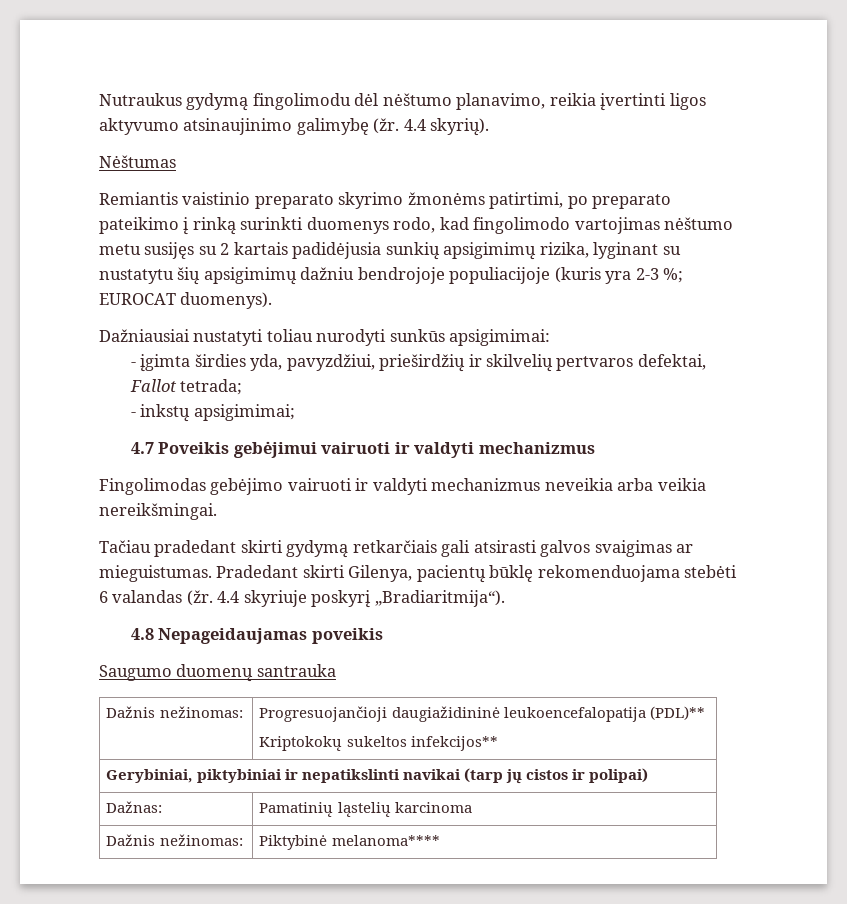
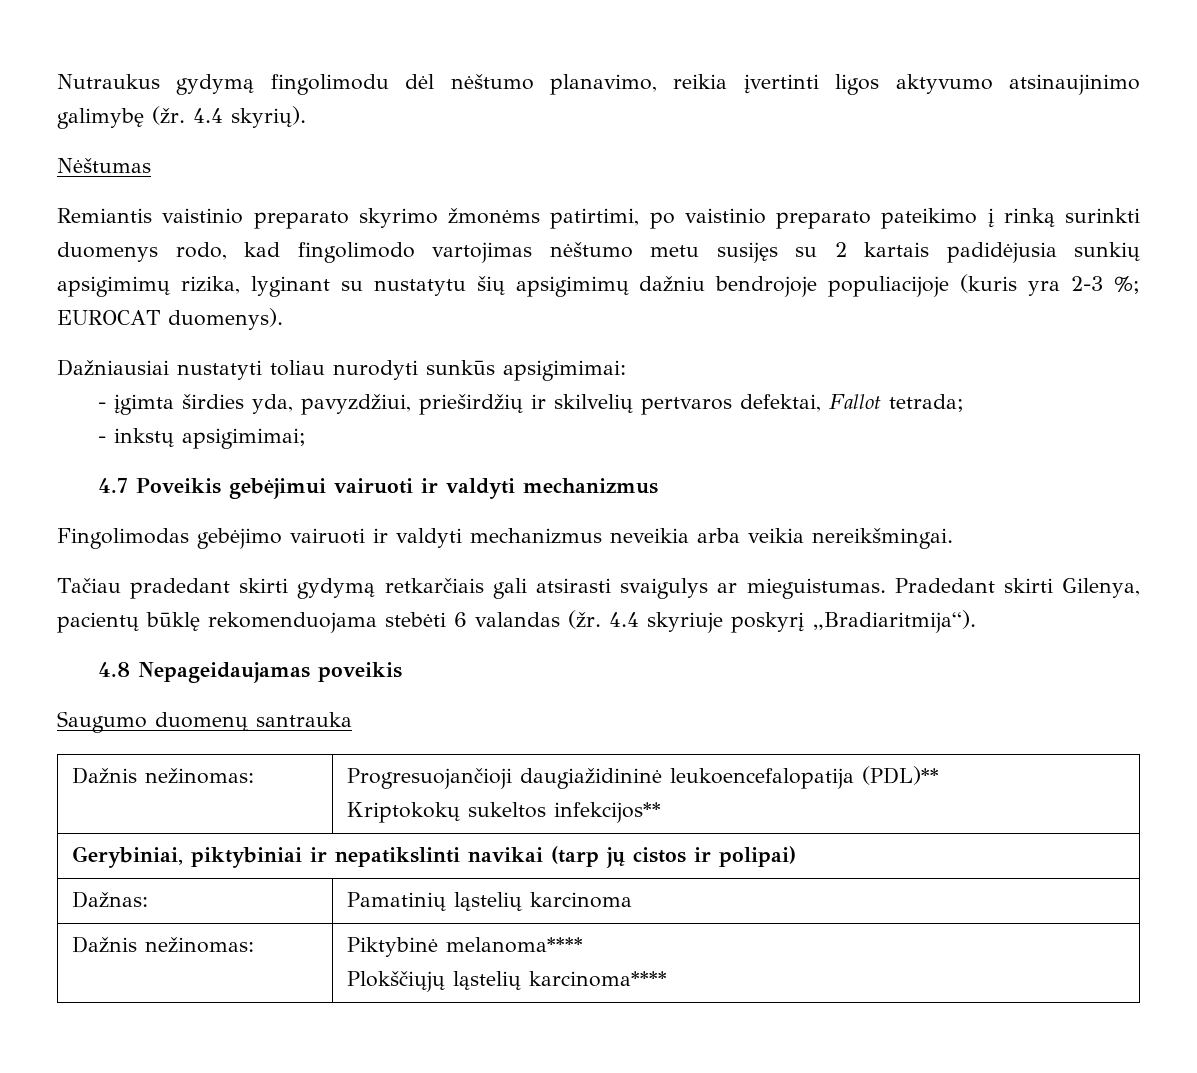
(588, 202) none -> [684,208,766,224] vaistinio
[540,540,672,557] galvos svaigimas -> [620,578,709,599] svaigulys
(440, 840) none -> [347,971,668,992] // Plokščiųjų ląstelių karcinoma****

